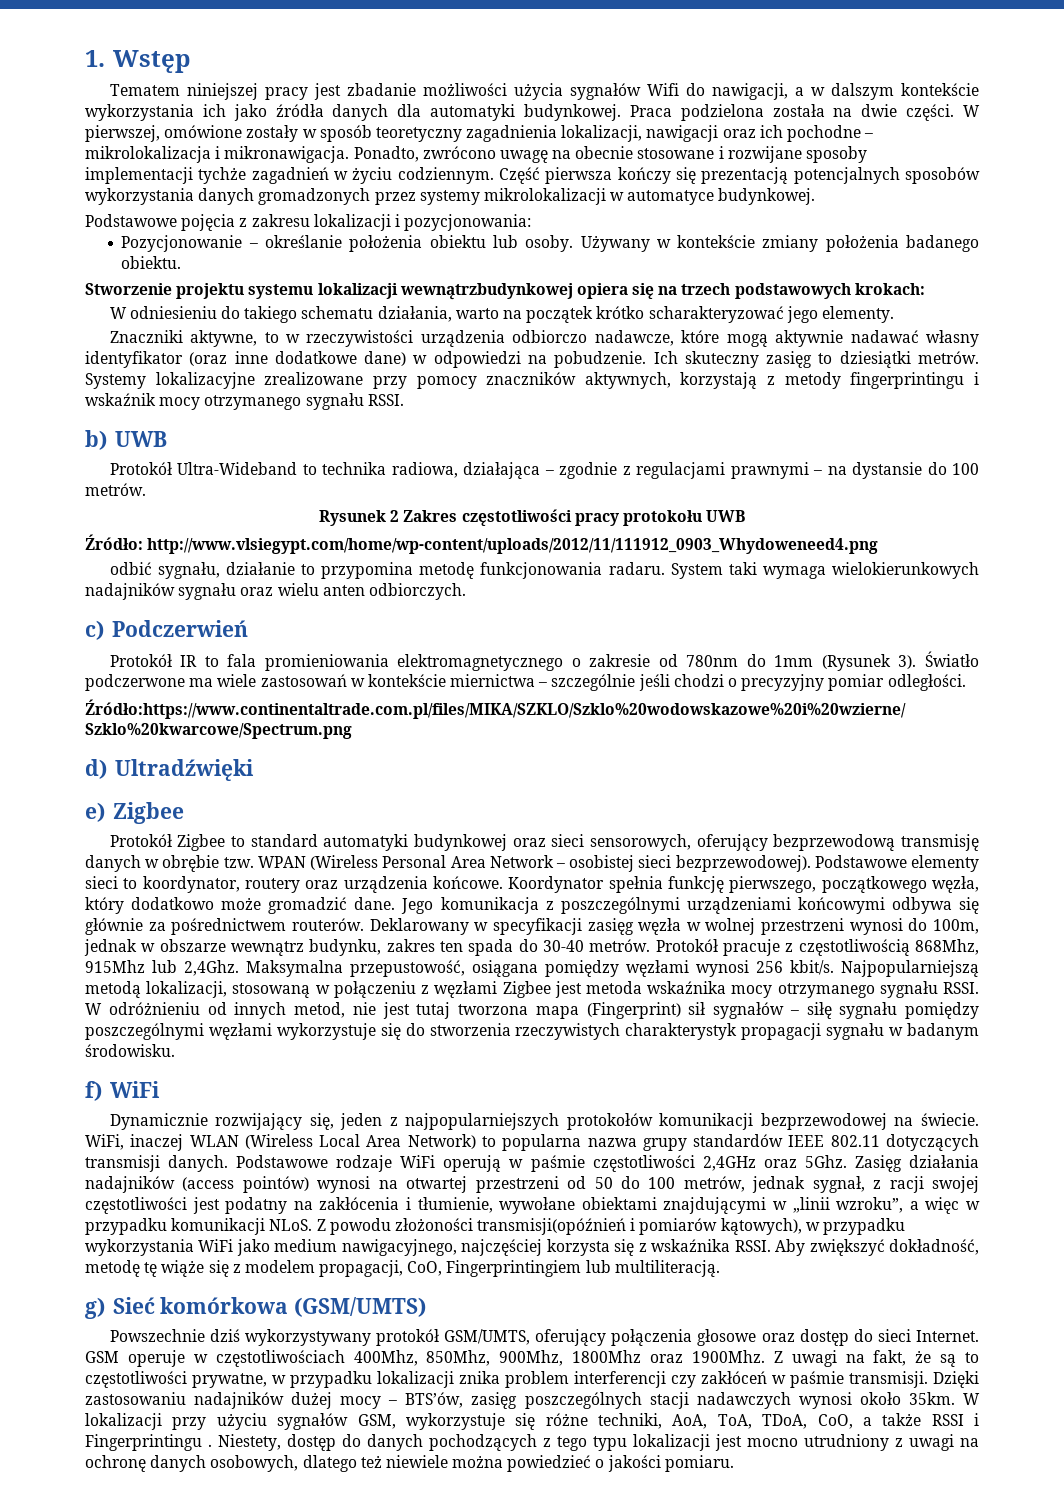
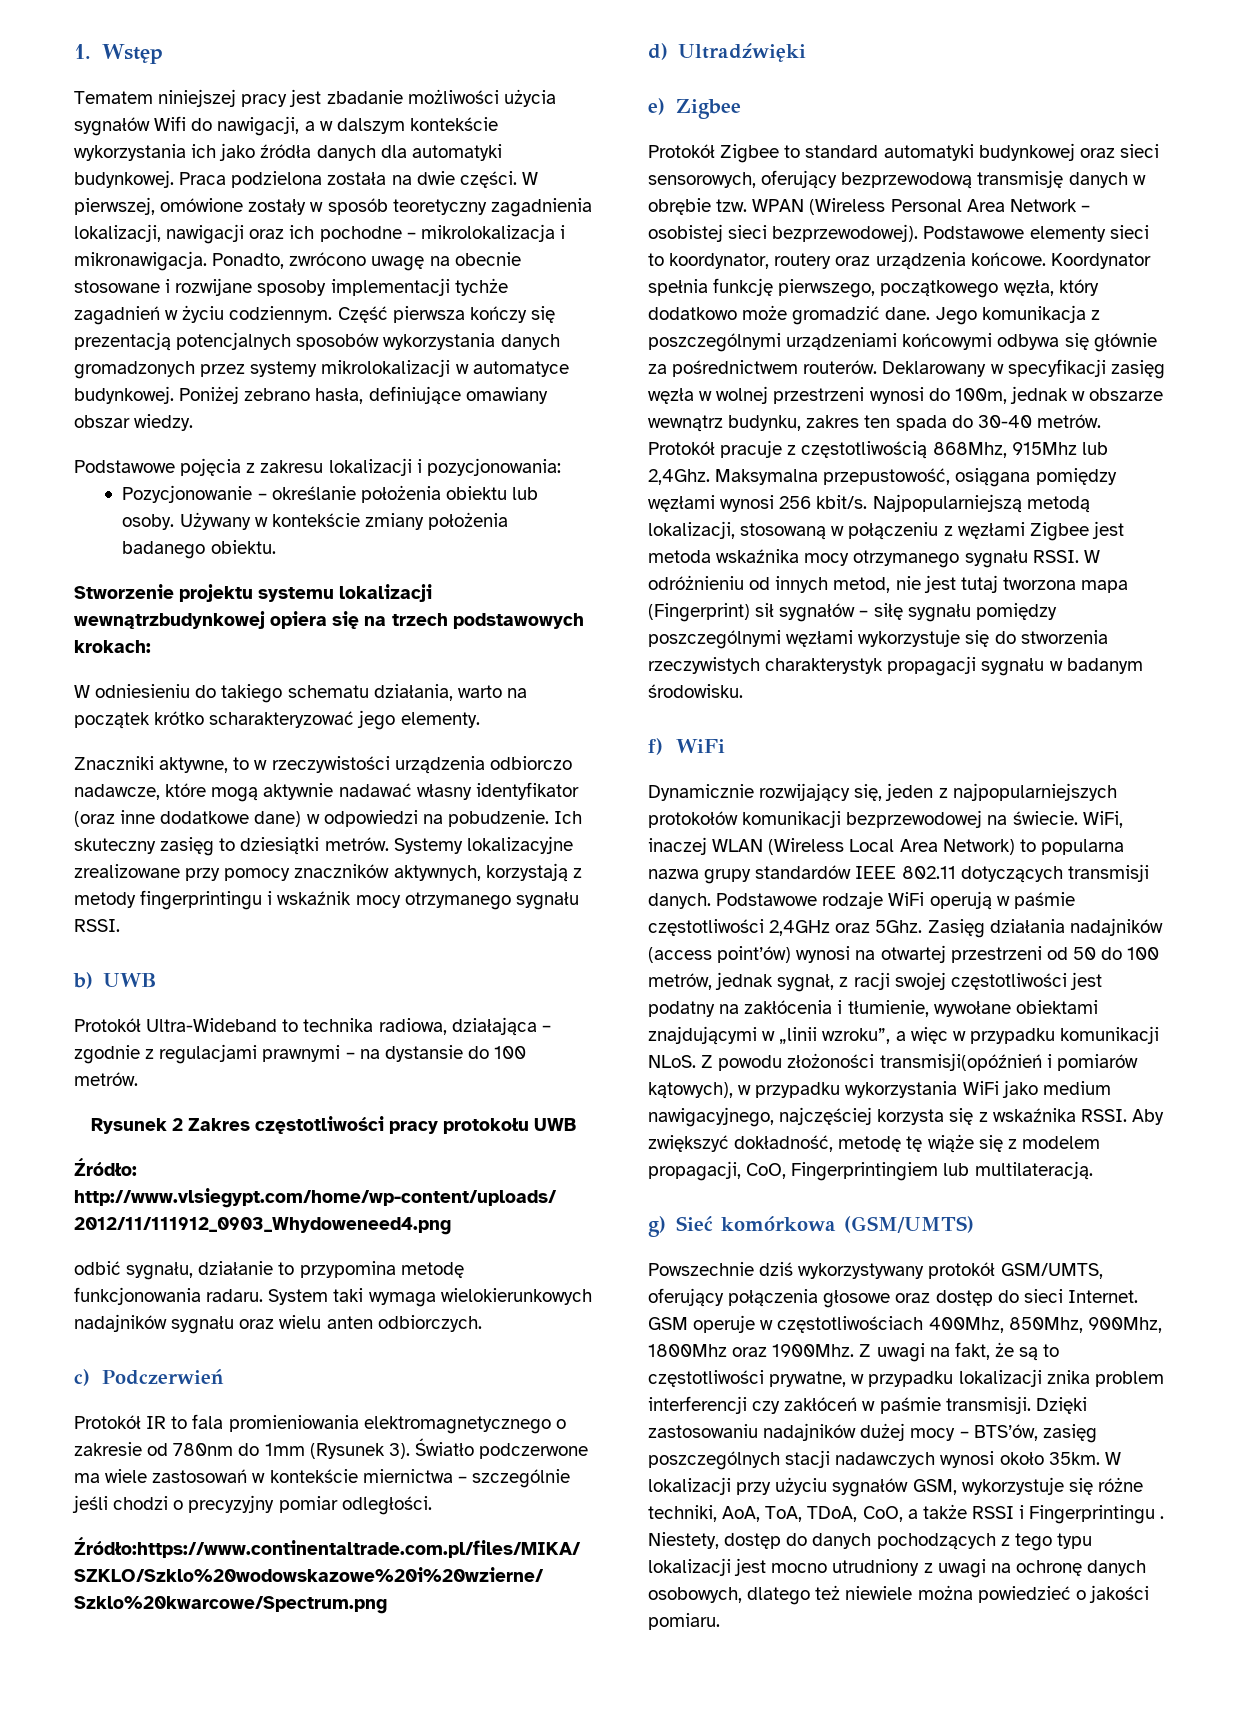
(816, 196) none -> [179,386,548,405] [74,414,194,431] Poniżej zebrano hasła, definiujące omawiany obszar wiedzy.
[242,1176,309,1193] pointów) -> [717,946,792,963] point’ów)
[614,1260,720,1277] multiliteracją. -> [974,1161,1093,1180] multilateracją.

